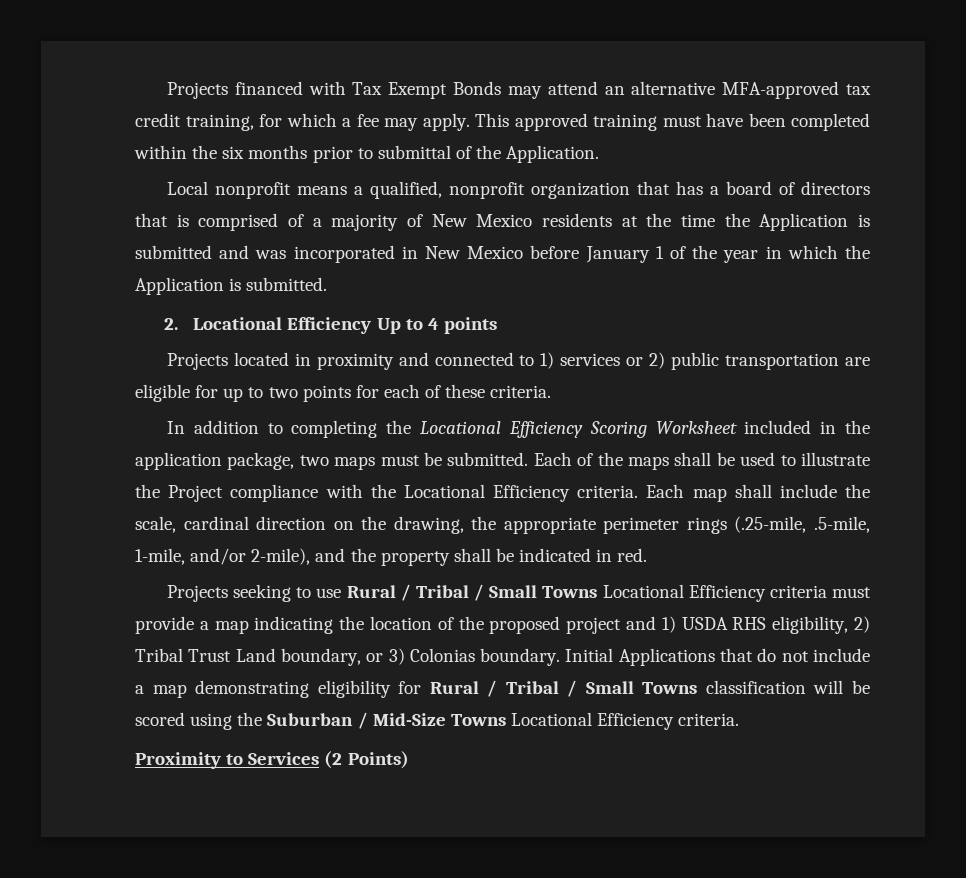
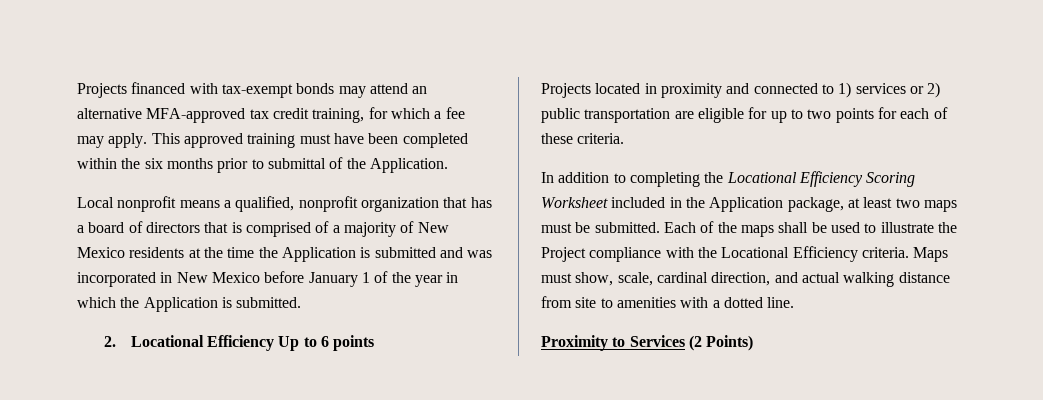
[352,81,502,99] Tax Exempt Bonds -> [221,83,335,98] tax-exempt bonds
[427,318,439,330] 4 -> [320,336,329,347] 6
[135,452,295,470] application package, -> [709,197,893,212] Application package, at least
[646,484,870,502] [135,516,870,534] [135,548,648,566] [166,584,871,602] [135,616,870,634] [135,648,870,666] [135,680,871,698] [135,712,740,730] Each map shall include the scale, cardinal direction on the drawing, the appropriate perimeter rings (.25-mile, .5-mile, 1-mile, and/or 2-mile), and the property shall be indicated in red. // Projects seeking to use Rural / Tribal / Small Towns Locational Efficiency criteria must provide a map indicating the location of the proposed project and 1) USDA RHS eligibility, 2) Tribal Trust Land boundary, or 3) Colonias boundary. Initial Applications that do not include a map demonstrating eligibility for Rural / Tribal / Small Towns classification will be scored using the Suburban / Mid-Size Towns Locational Efficiency criteria. -> [913,247,949,262] [541,272,950,287] [541,296,795,308] Maps must show, scale, cardinal direction, and actual walking distance from site to amenities with a dotted line.

